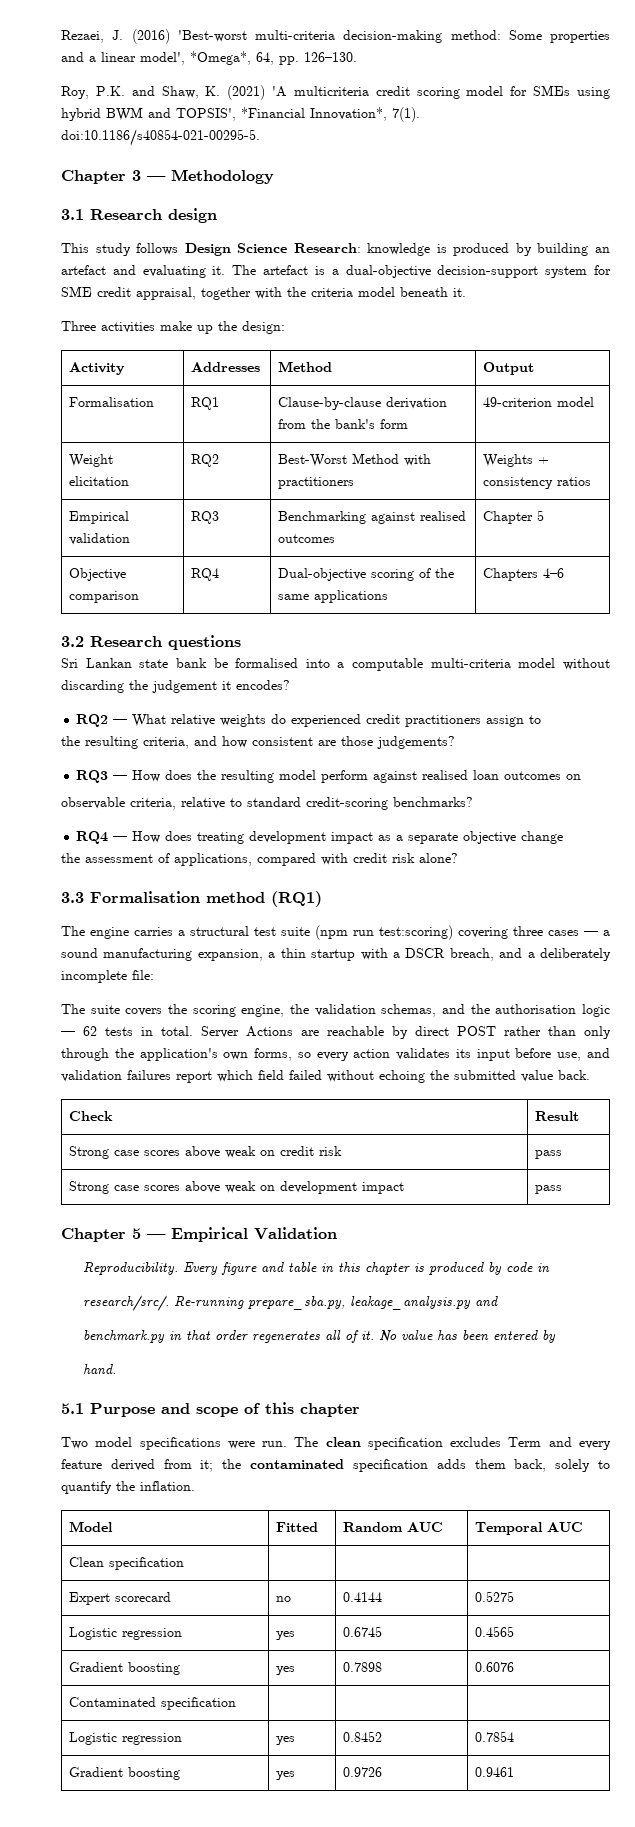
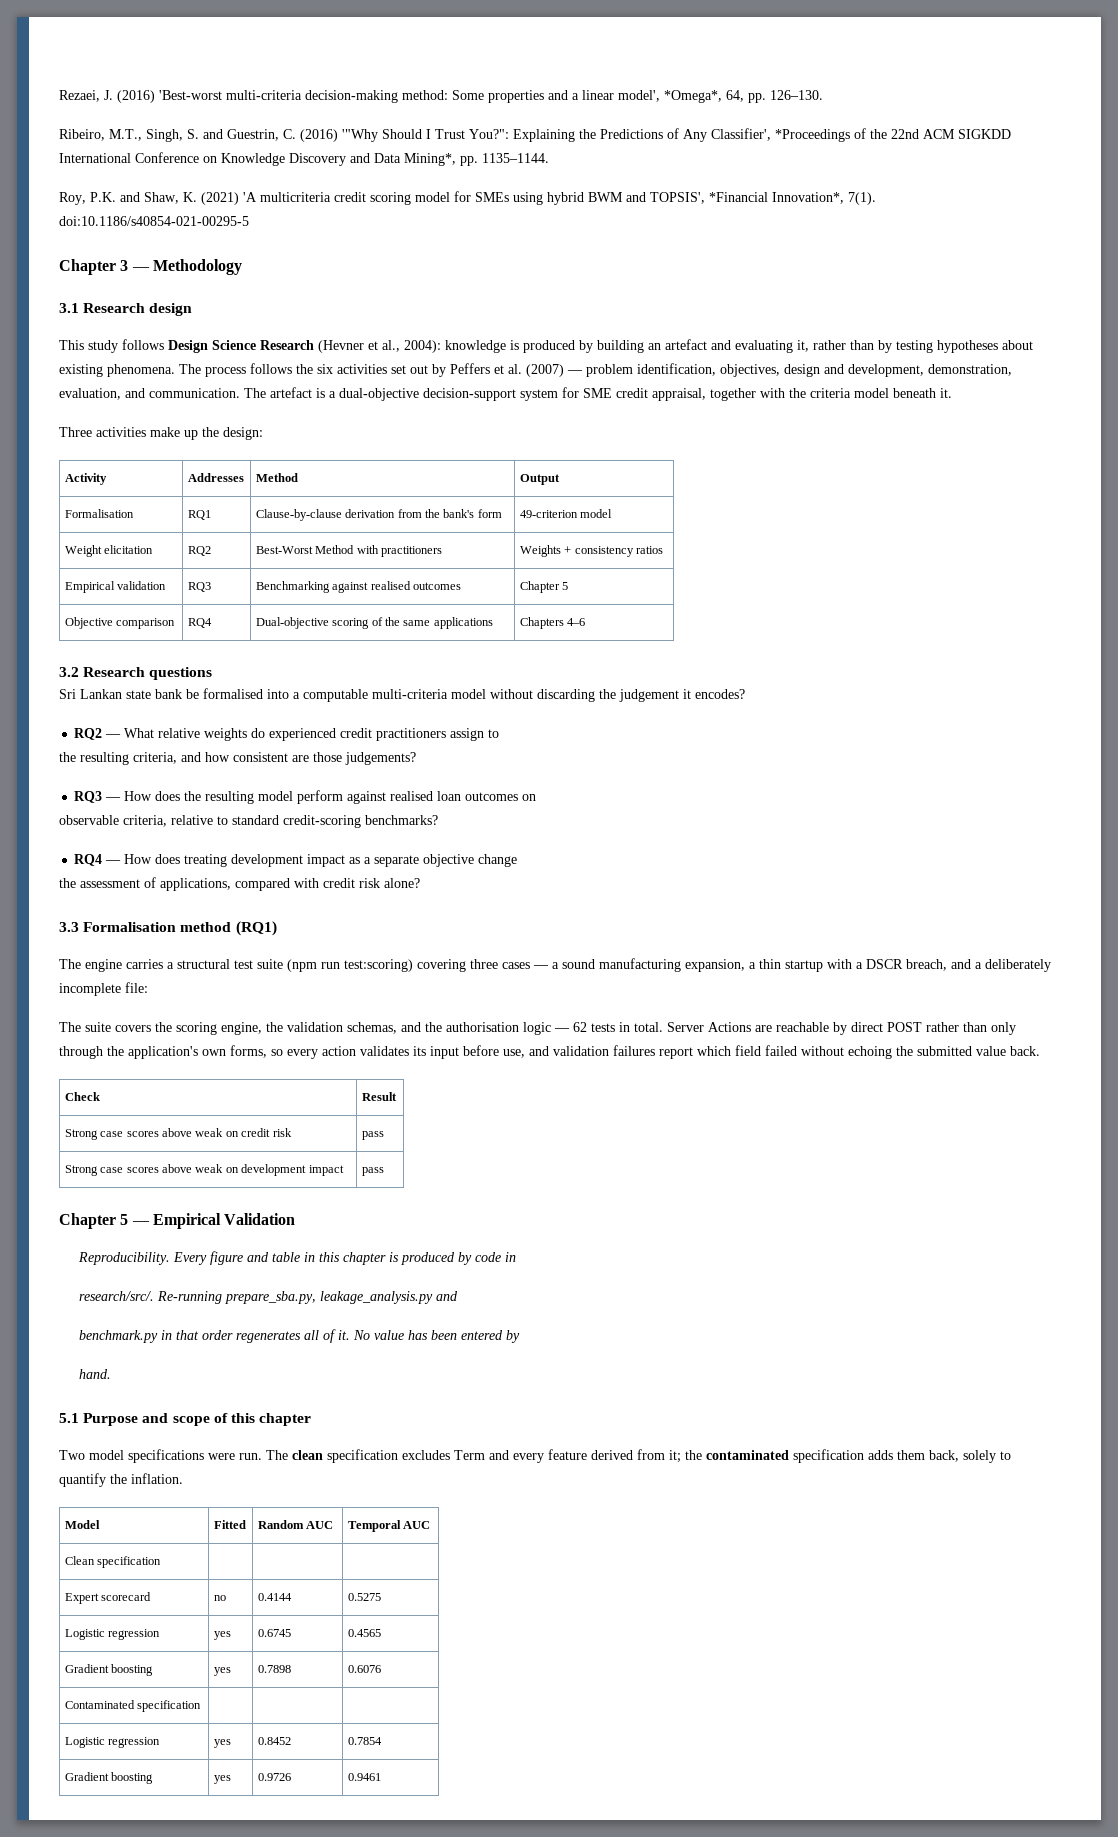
(357, 57) none -> [59,128,1011,142] [59,152,549,166] // Ribeiro, M.T., Singh, S. and Guestrin, C. (2016) '"Why Should I Trust You?": Explaining the Predictions of Any Classifier', *Proceedings of the 22nd ACM SIGKDD International Conference on Knowledge Discovery and Data Mining*, pp. 1135–1144.
[61,129,260,146] doi:10.1186/s40854-021-00295-5. -> [59,216,249,226] doi:10.1186/s40854-021-00295-5
[293,243,361,253] Research: -> [260,340,441,353] Research (Hevner et al., 2004):
[212,266,226,275] it. -> [797,340,1033,353] [59,363,1012,377] [59,388,240,400] it, rather than by testing hypotheses about existing phenomena. The process follows the six activities set out by Peffers et al. (2007) — problem identification, objectives, design and development, demonstration, evaluation, and communication.

